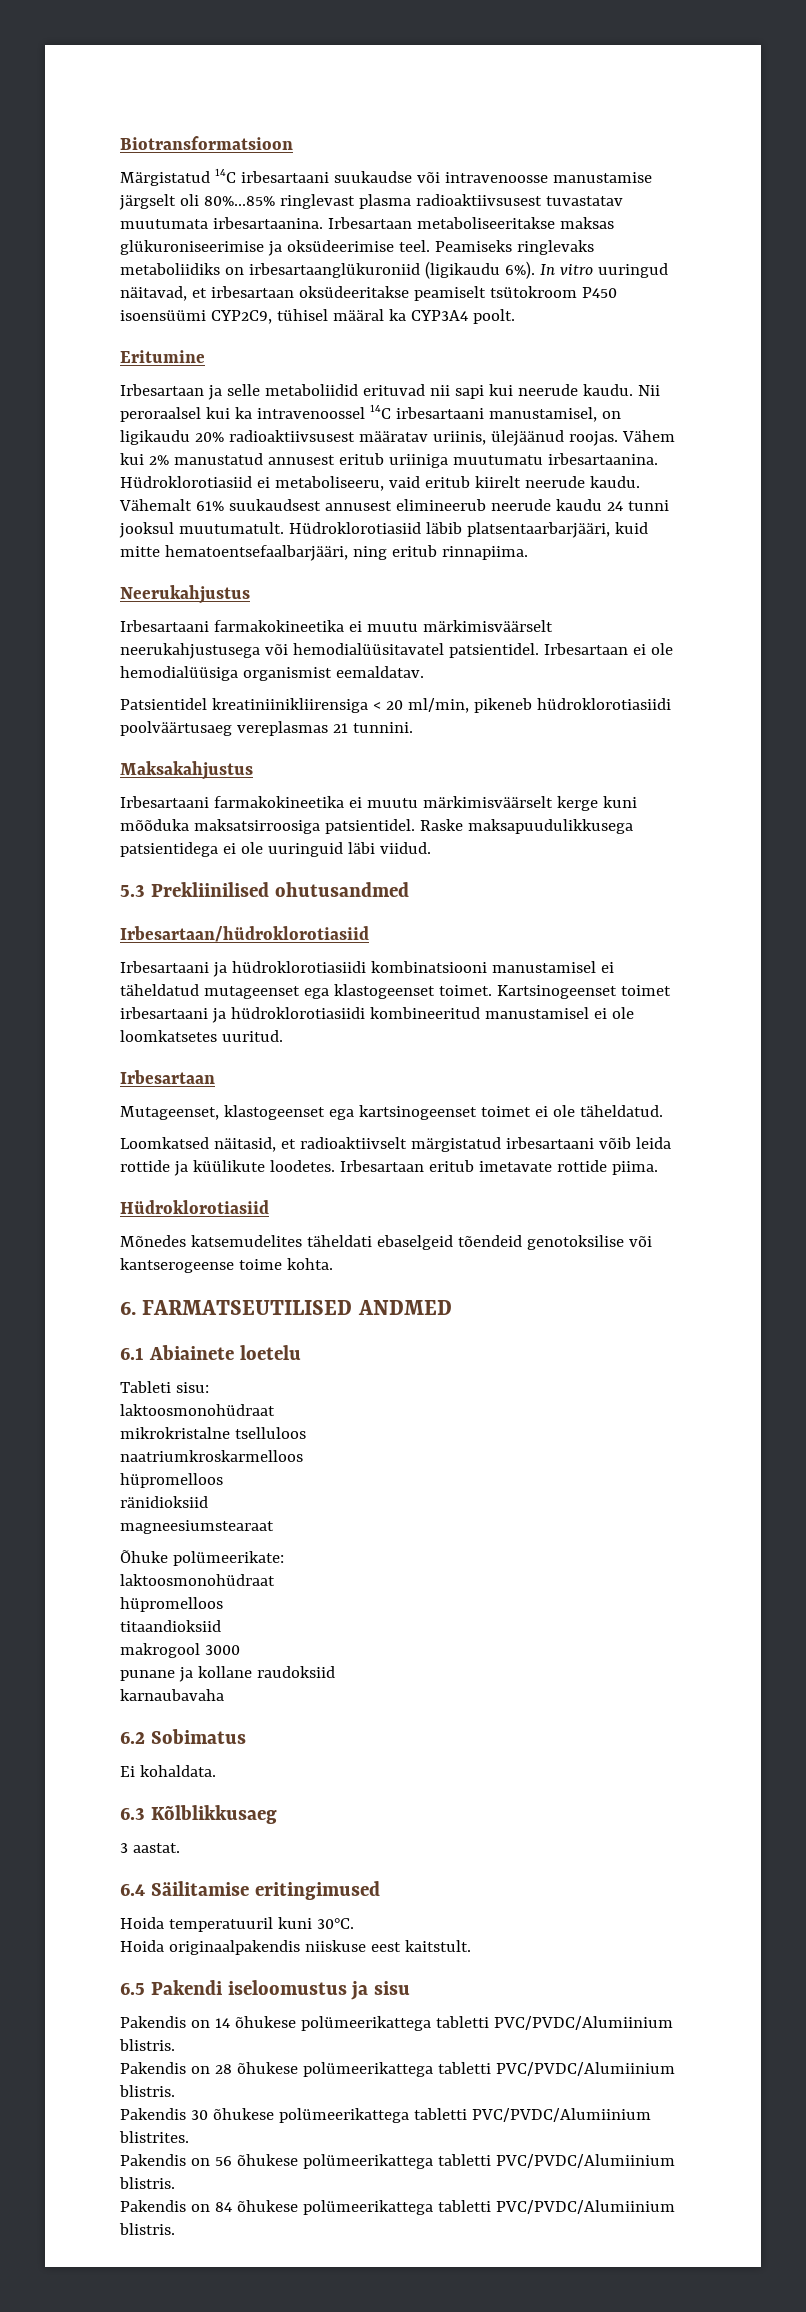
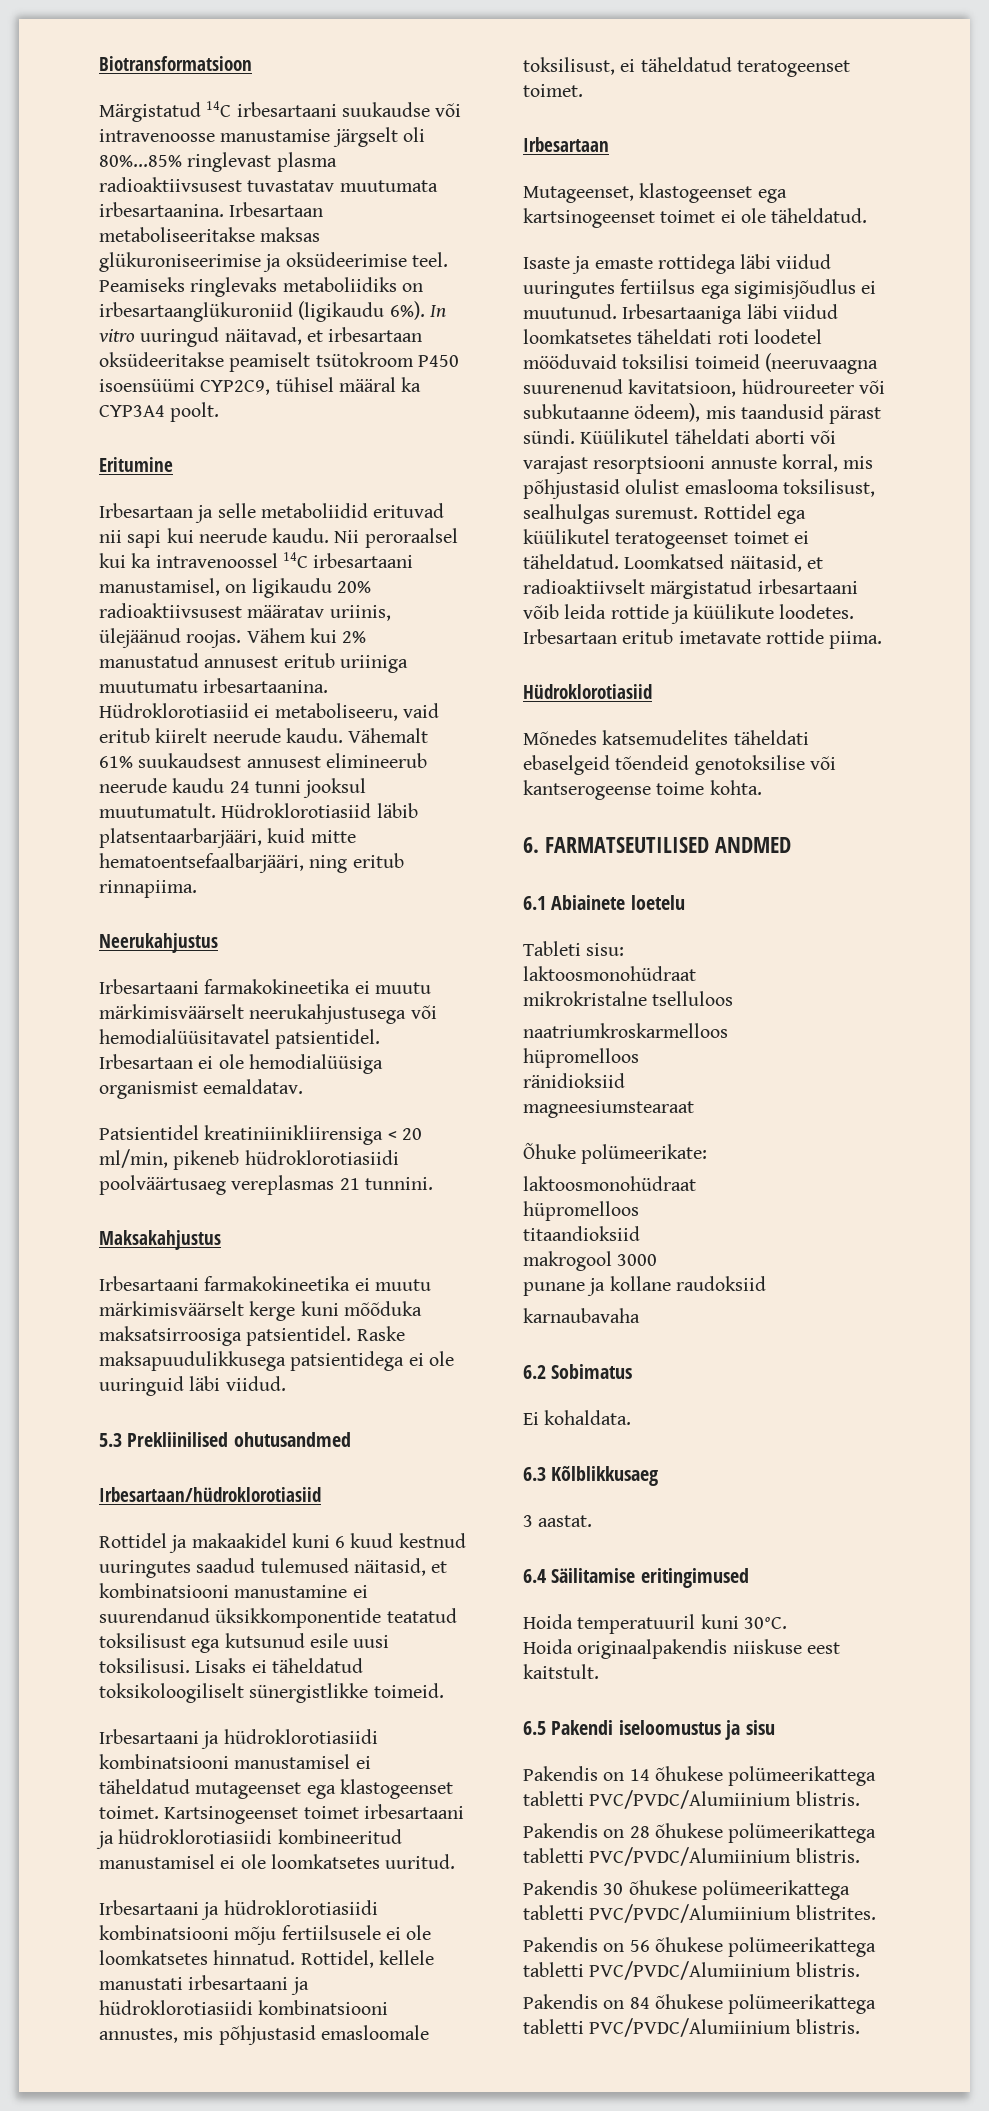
(369, 934) none -> [99,1533,466,1553] [99,1558,448,1578] [99,1583,368,1598] [99,1608,457,1628] [99,1633,390,1653] [99,1658,363,1673] [99,1683,444,1703] // Rottidel ja makaakidel kuni 6 kuud kestnud uuringutes saadud tulemused näitasid, et kombinatsiooni manustamine ei suurendanud üksikkomponentide teatatud toksilisust ega kutsunud esile uusi toksilisusi. Lisaks ei täheldatud toksikoloogiliselt sünergistlikke toimeid.
(283, 1036) none -> [99,1900,378,1920] [99,1925,432,1945] [99,1950,434,1968] [99,1975,309,1995] [99,2000,389,2015] [99,2025,429,2045] [523,57,850,77] [523,84,583,97] // Irbesartaani ja hüdroklorotiasiidi kombinatsiooni mõju fertiilsusele ei ole loomkatsetes hinnatud. Rottidel, kellele manustati irbesartaani ja hüdroklorotiasiidi kombinatsiooni annustes, mis põhjustasid emasloomale toksilisust, ei täheldatud teratogeenset toimet.
(663, 1111) none -> [523,254,832,274] [523,279,877,299] [523,304,838,324] [523,329,822,344] [523,353,878,374] [523,379,885,397] [523,403,882,424] [523,429,837,444] [523,454,874,474] [523,479,875,499] [523,504,806,524] [523,529,809,549] [523,554,619,569] Isaste ja emaste rottidega läbi viidud uuringutes fertiilsus ega sigimisjõudlus ei muutunud. Irbesartaaniga läbi viidud loomkatsetes täheldati roti loodetel mööduvaid toksilisi toimeid (neeruvaagna suurenenud kavitatsioon, hüdroureeter või subkutaanne ödeem), mis taandusid pärast sündi. Küülikutel täheldati aborti või varajast resorptsiooni annuste korral, mis põhjustasid olulist emaslooma toksilisust, sealhulgas suremust. Rottidel ega küülikutel teratogeenset toimet ei täheldatud.

